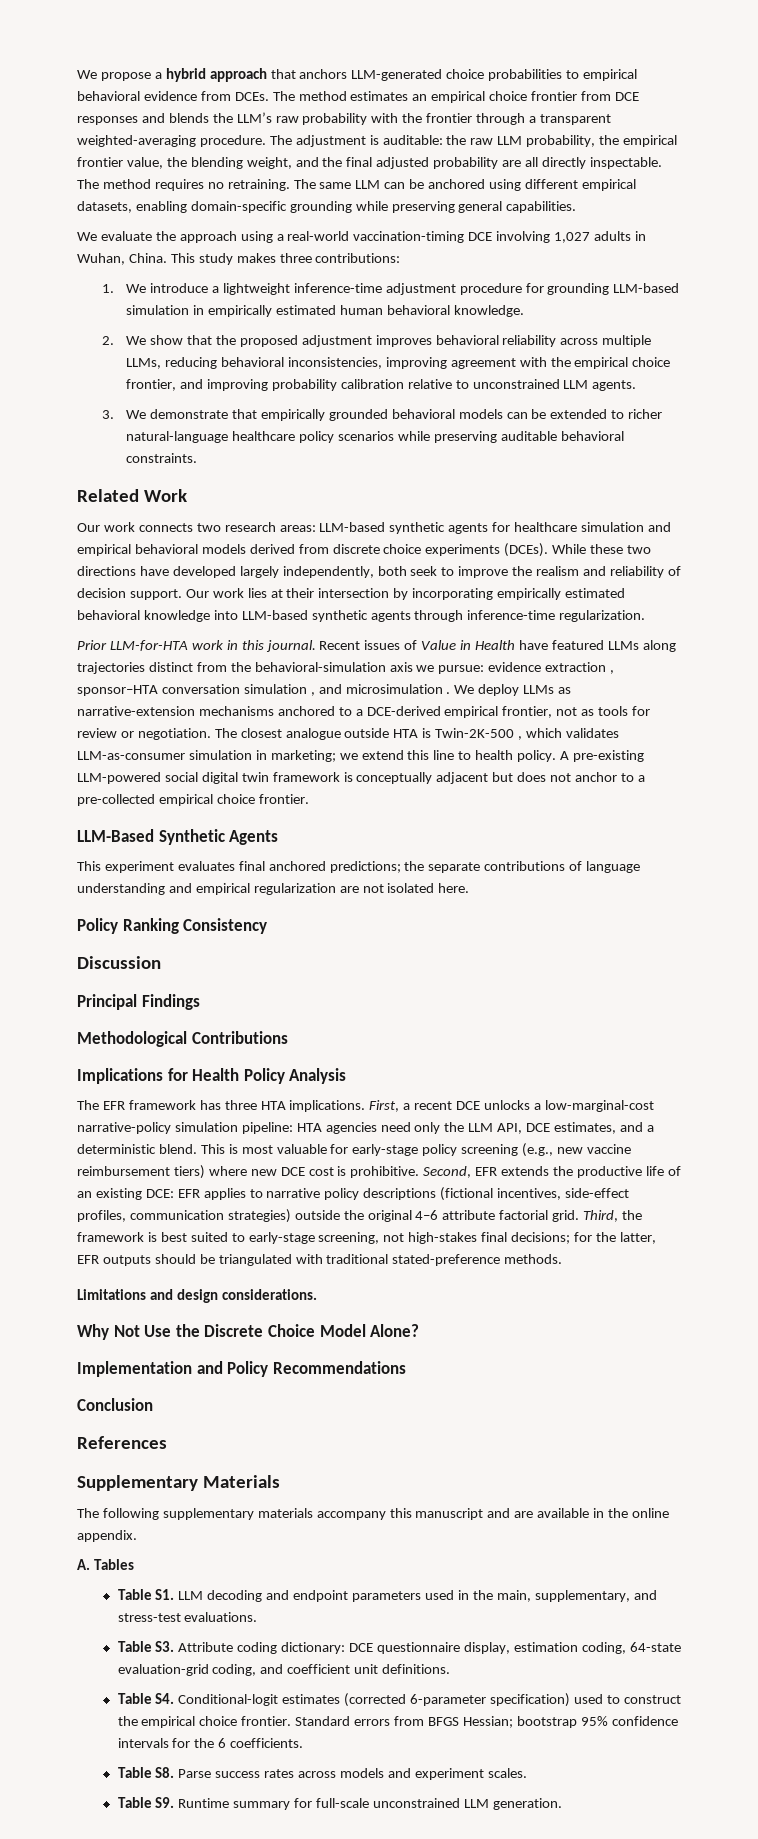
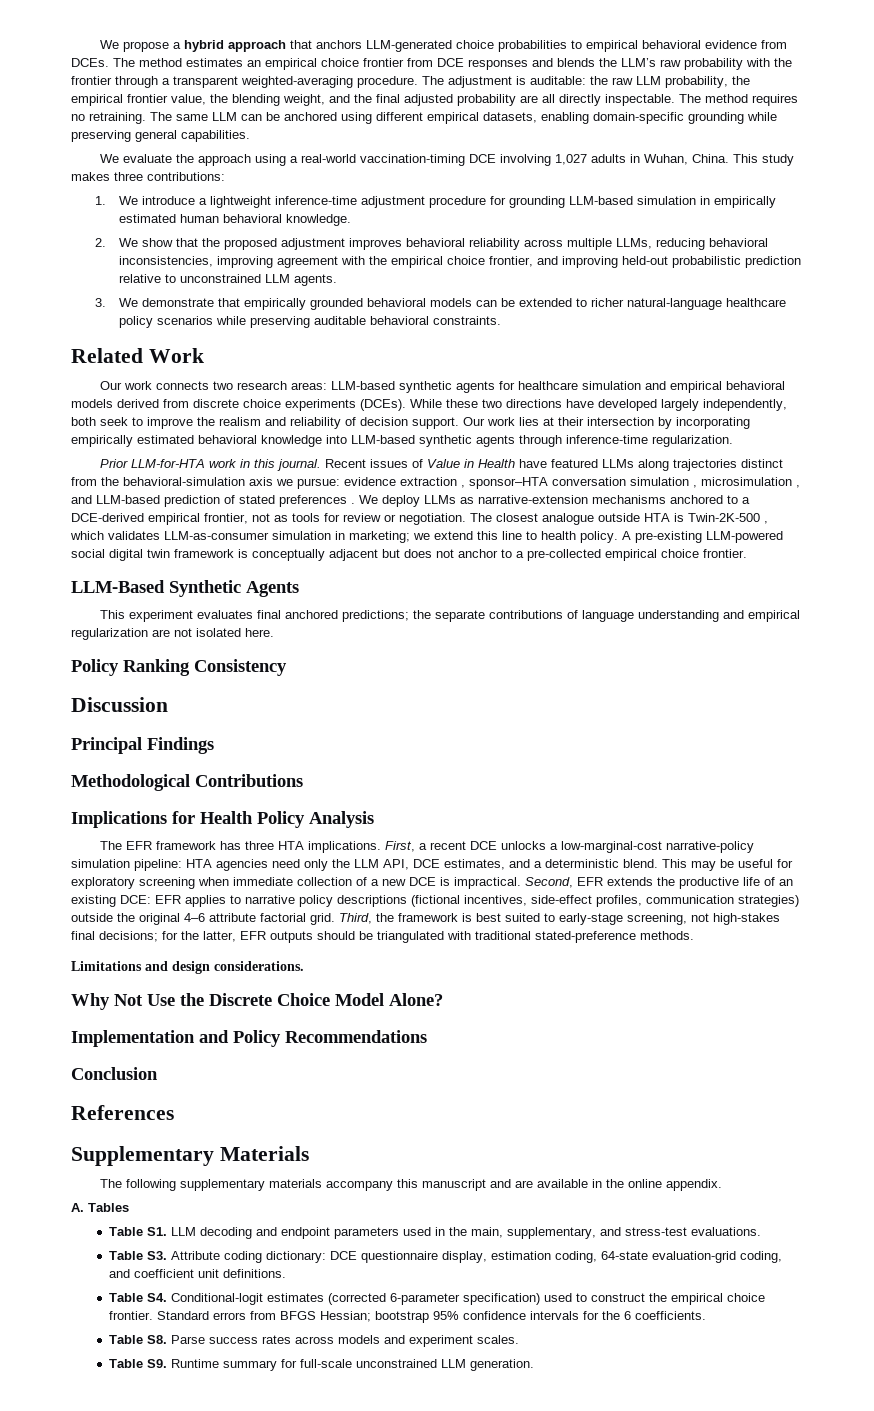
[271,379,404,391] probability calibration -> [621,256,801,268] held-out probabilistic prediction
[318,684,443,694] and microsimulation -> [701,477,800,488] [71,495,347,507] microsimulation , and LLM-based prediction of stated preferences
[228,1143,631,1157] [77,1165,420,1179] is most valuable for early-stage policy screening (e.g., new vaccine reimbursement tiers) where new DCE cost is prohibitive. -> [691,859,793,871] [71,877,521,889] may be useful for exploratory screening when immediate collection of a new DCE is impractical.

